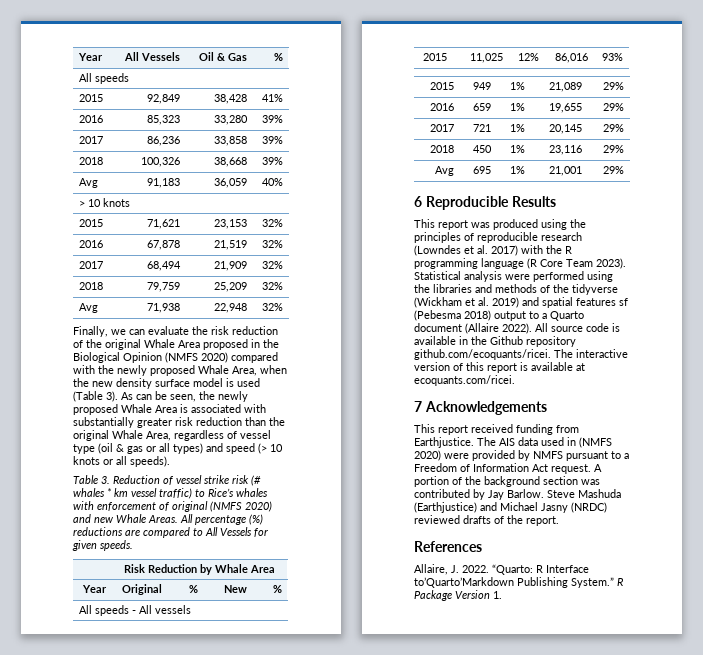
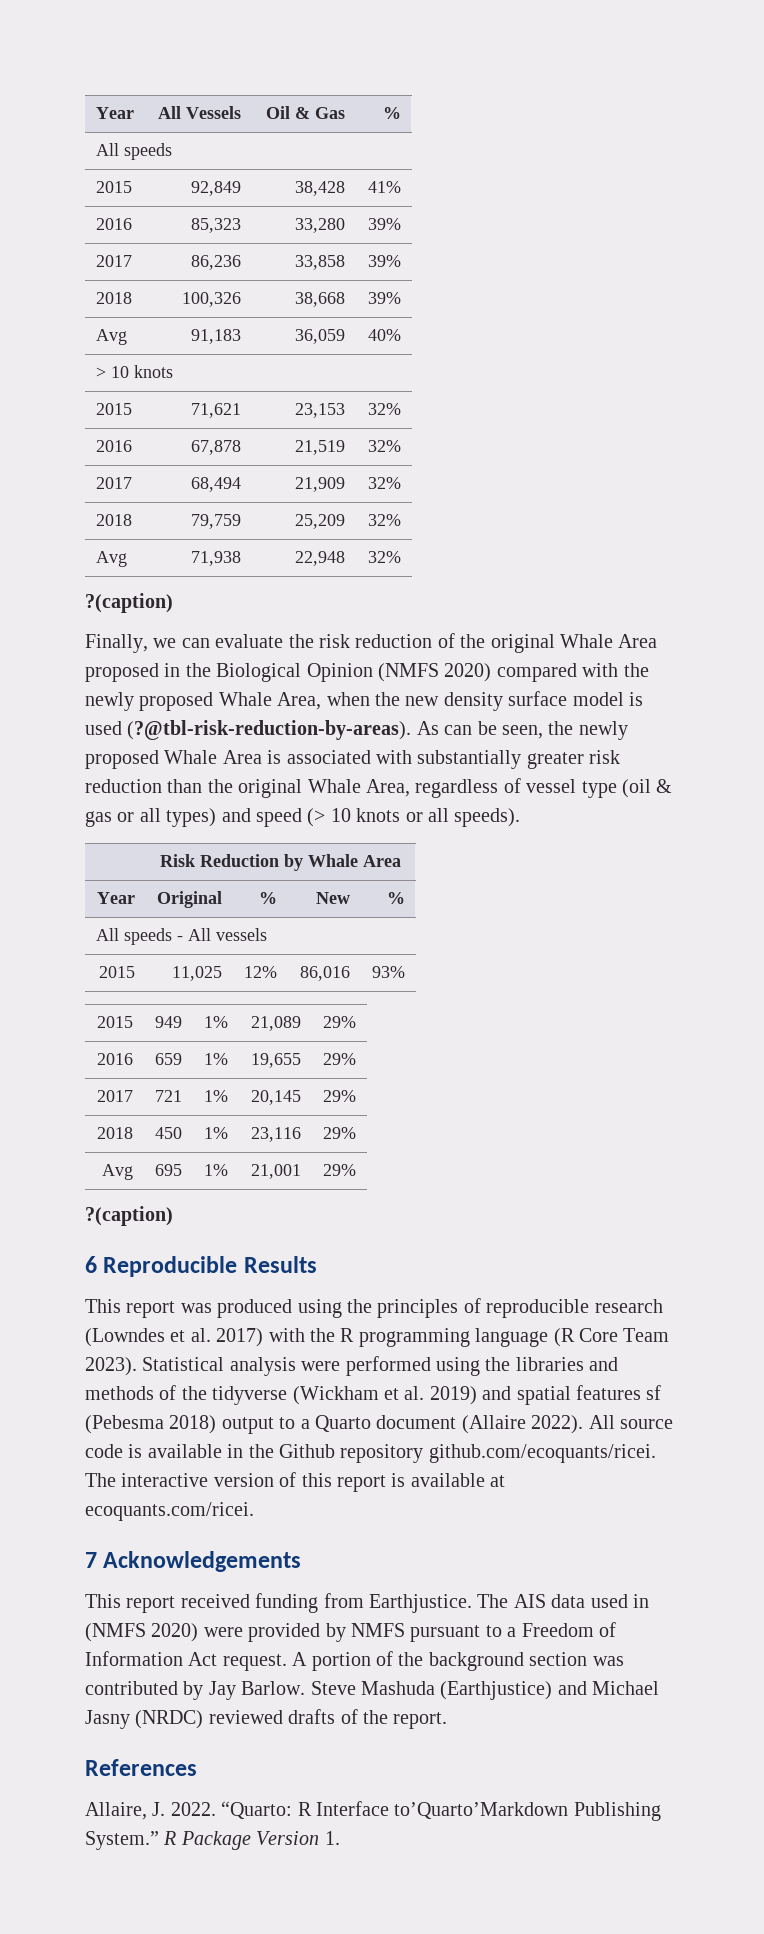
(284, 307) none -> [85,593,173,613] // ?(caption)
[73,391,118,402] (Table 3). -> [127,720,412,740] (?@tbl-risk-reduction-by-areas).
[73,475,261,486] [73,488,268,499] [73,501,272,512] [73,514,263,525] [73,527,268,538] [72,540,133,551] // Table 3. Reduction of vessel strike risk (# whales * km vessel traffic) to Rice’s whales with enforcement of original (NMFS 2020) and new Whale Areas. All percentage (%) reductions are compared to All Vessels for given speeds. -> (521, 817) none
(625, 170) none -> [85,1206,173,1226] // ?(caption)

